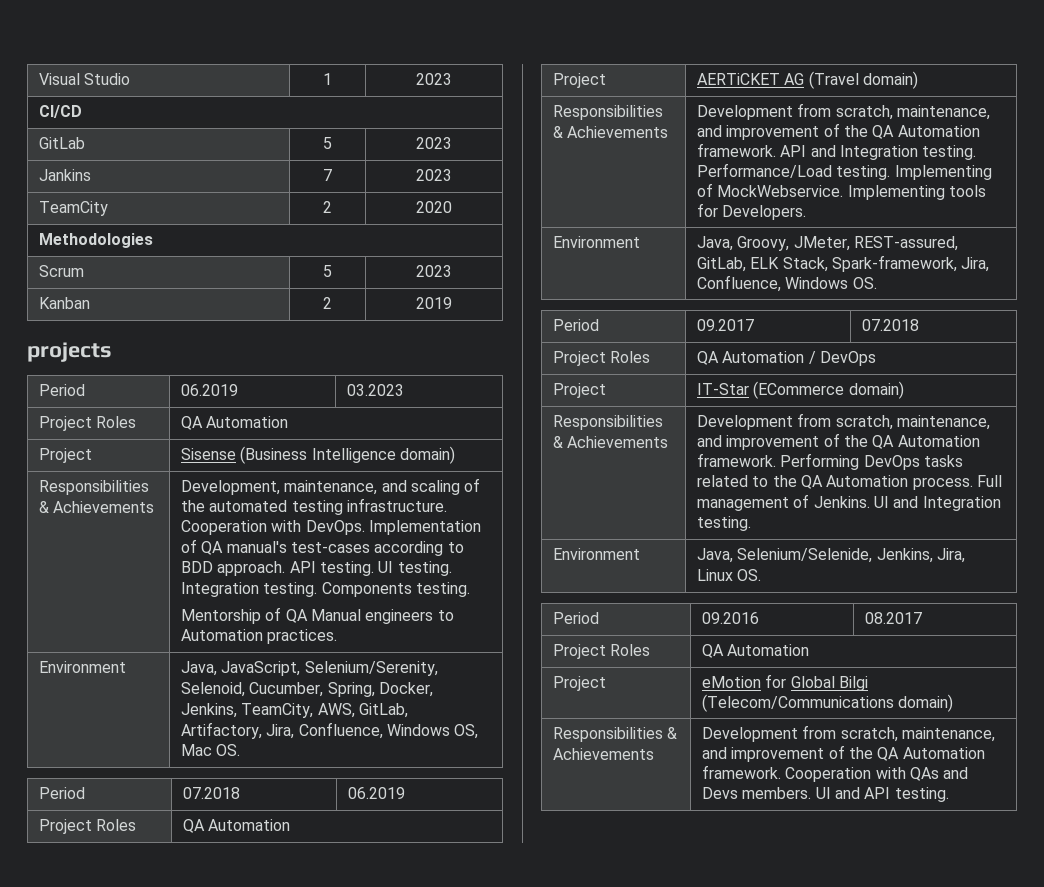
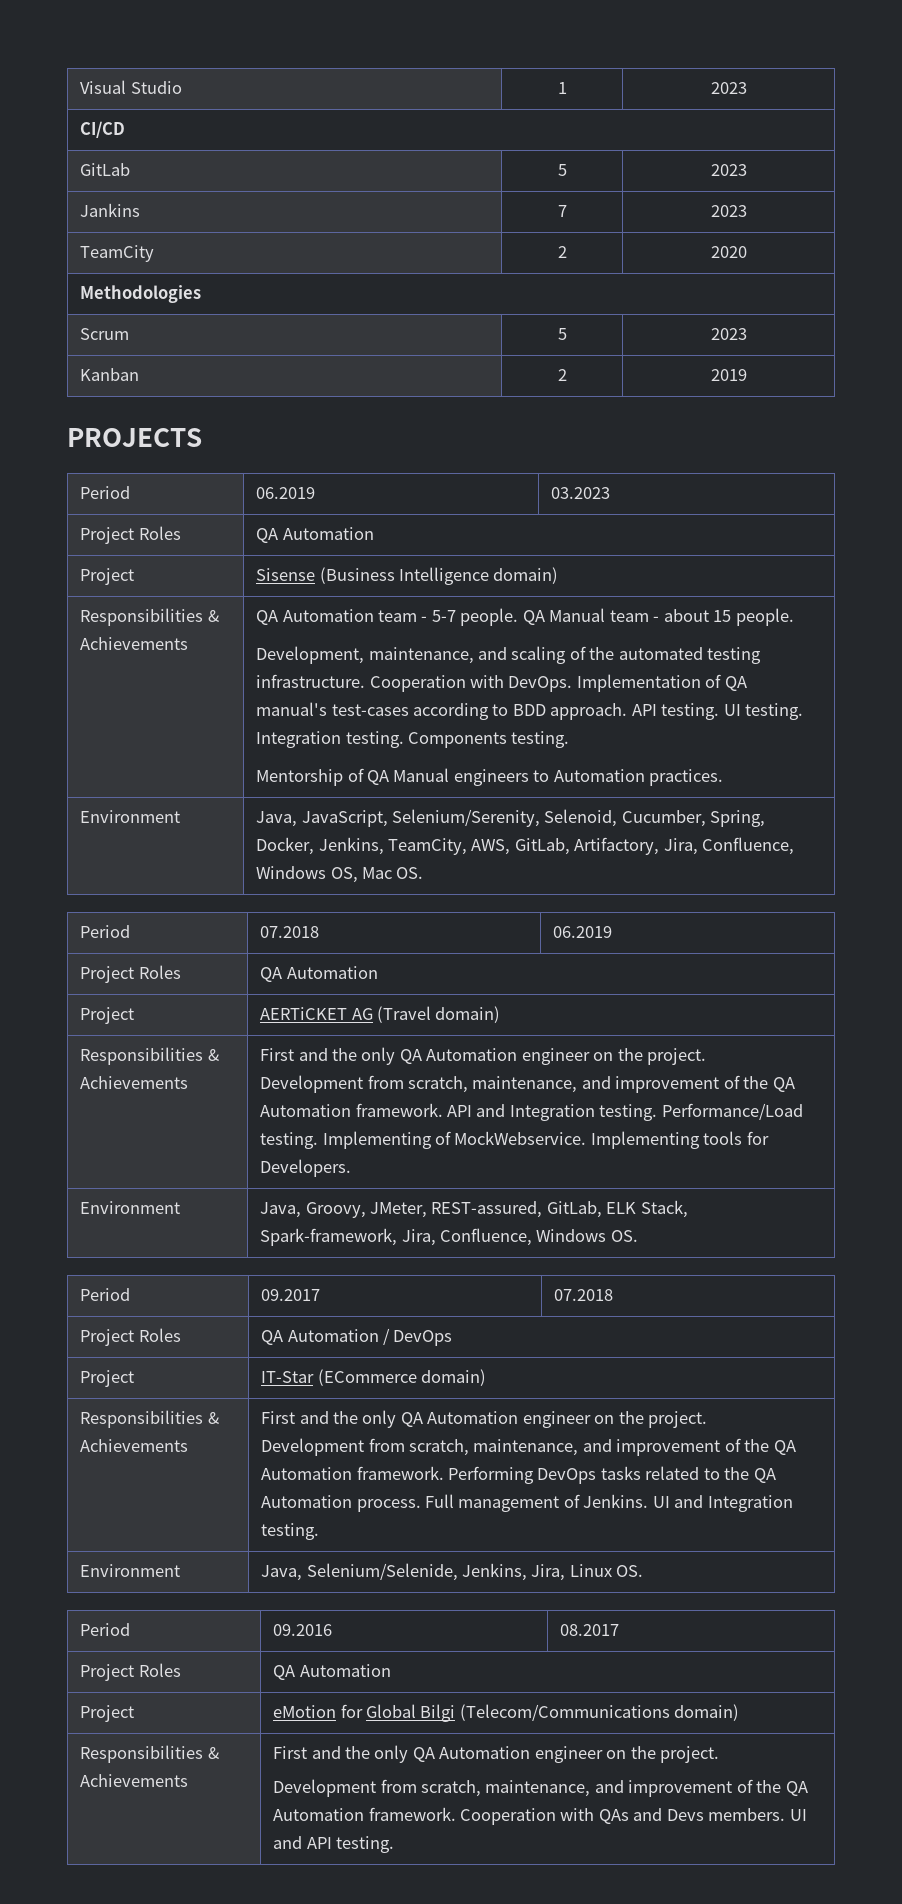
[27,342,112,362] projects -> [67,428,202,447] PROJECTS
(155, 507) none -> [256,608,794,626] QA Automation team - 5-7 people. QA Manual team - about 15 people. //
(669, 132) none -> [260,1047,707,1065] First and the only QA Automation engineer on the project. //
(669, 442) none -> [261,1410,708,1428] First and the only QA Automation engineer on the project. //
(654, 754) none -> [273,1745,720,1763] First and the only QA Automation engineer on the project. //

